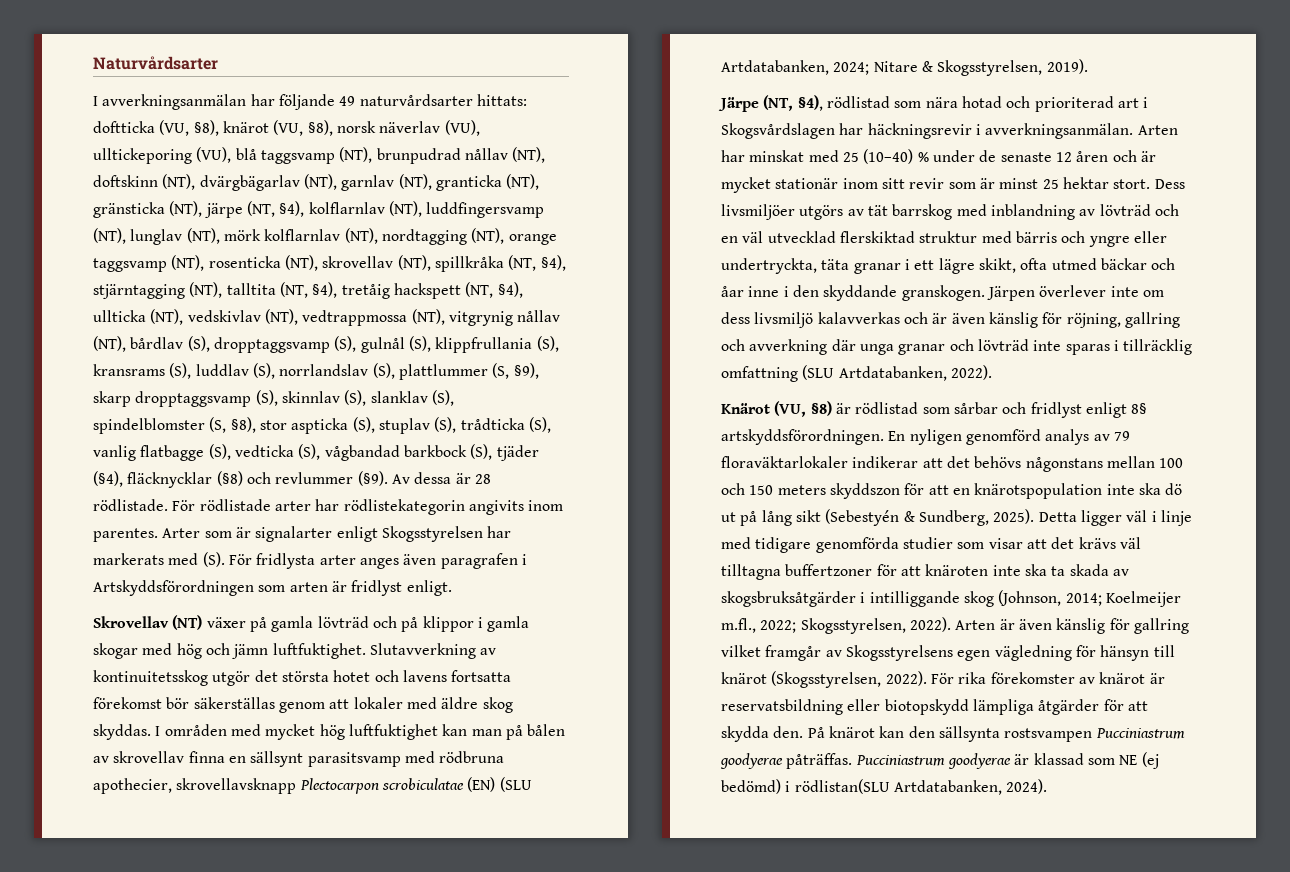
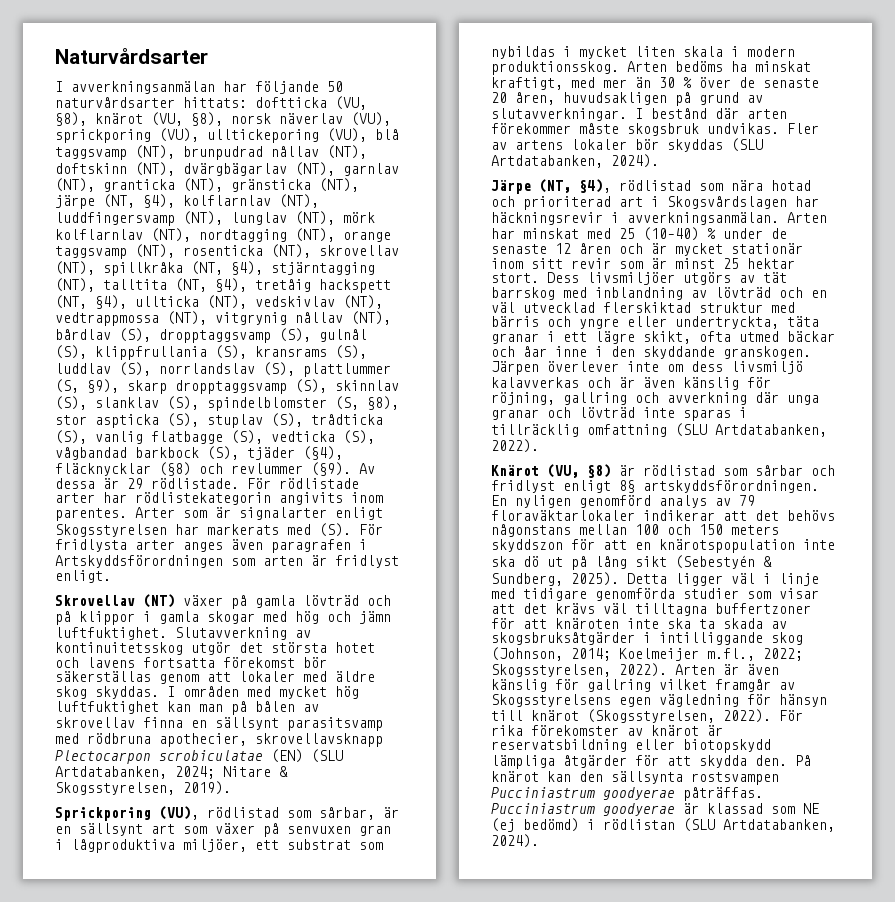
[339,96,356,106] 49 -> [327,81,343,92] 50
(480, 128) none -> [55,128,199,143] sprickporing (VU),
[474,474,491,484] 28 -> [127,478,143,489] 29
(1088, 66) none -> [55,806,399,821] [55,823,391,837] [55,839,383,853] [491,46,795,59] [491,61,811,75] [491,77,819,90] [491,92,763,106] [491,108,787,121] [491,123,819,136] [491,138,763,152] [491,154,659,168] // Sprickporing (VU), rödlistad som sårbar, är en sällsynt art som växer på senvuxen gran i lågproduktiva miljöer, ett substrat som nybildas i mycket liten skala i modern produktionsskog. Arten bedöms ha minskat kraftigt, med mer än 30 % över de senaste 20 åren, huvudsakligen på grund av slutavverkningar. I bestånd där arten förekommer måste skogsbruk undvikas. Fler av artens lokaler bör skyddas (SLU Artdatabanken, 2024).
[794,779,890,794] rödlistan(SLU -> [603,818,715,832] rödlistan (SLU

